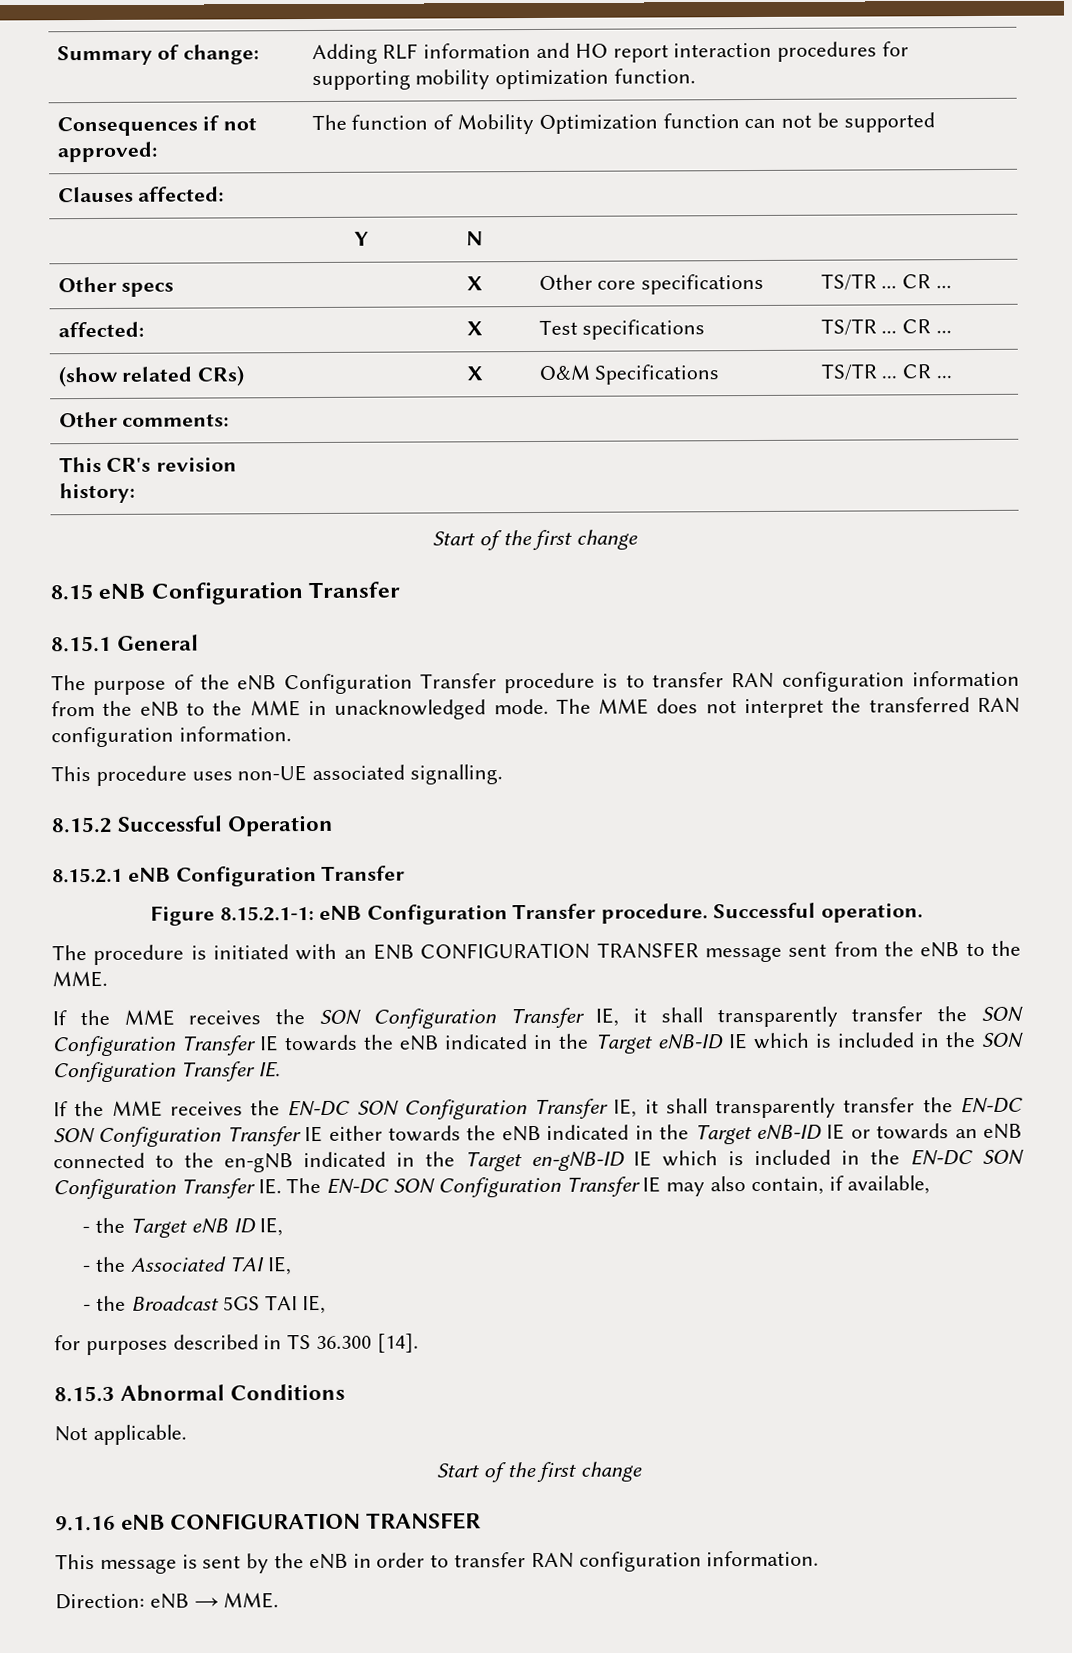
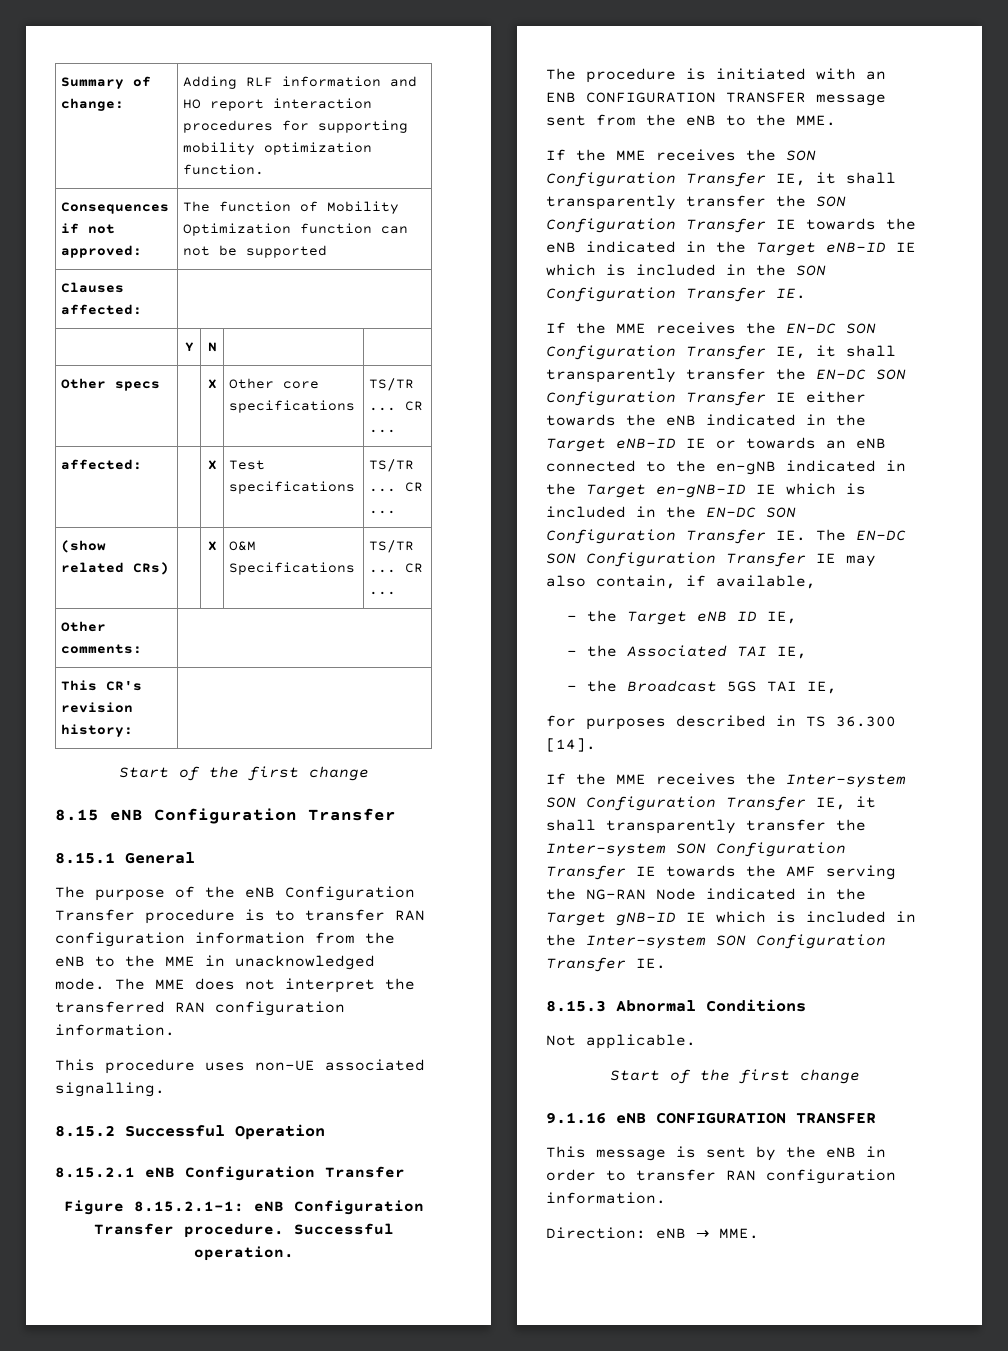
(419, 1343) none -> [546,773,906,788] [546,796,876,811] [546,819,866,834] [546,842,846,857] [546,865,896,880] [546,888,866,900] [546,911,916,926] [546,934,886,949] [546,957,666,972] // If the MME receives the Inter-system SON Configuration Transfer IE, it shall transparently transfer the Inter-system SON Configuration Transfer IE towards the AMF serving the NG-RAN Node indicated in the Target gNB-ID IE which is included in the Inter-system SON Configuration Transfer IE.

